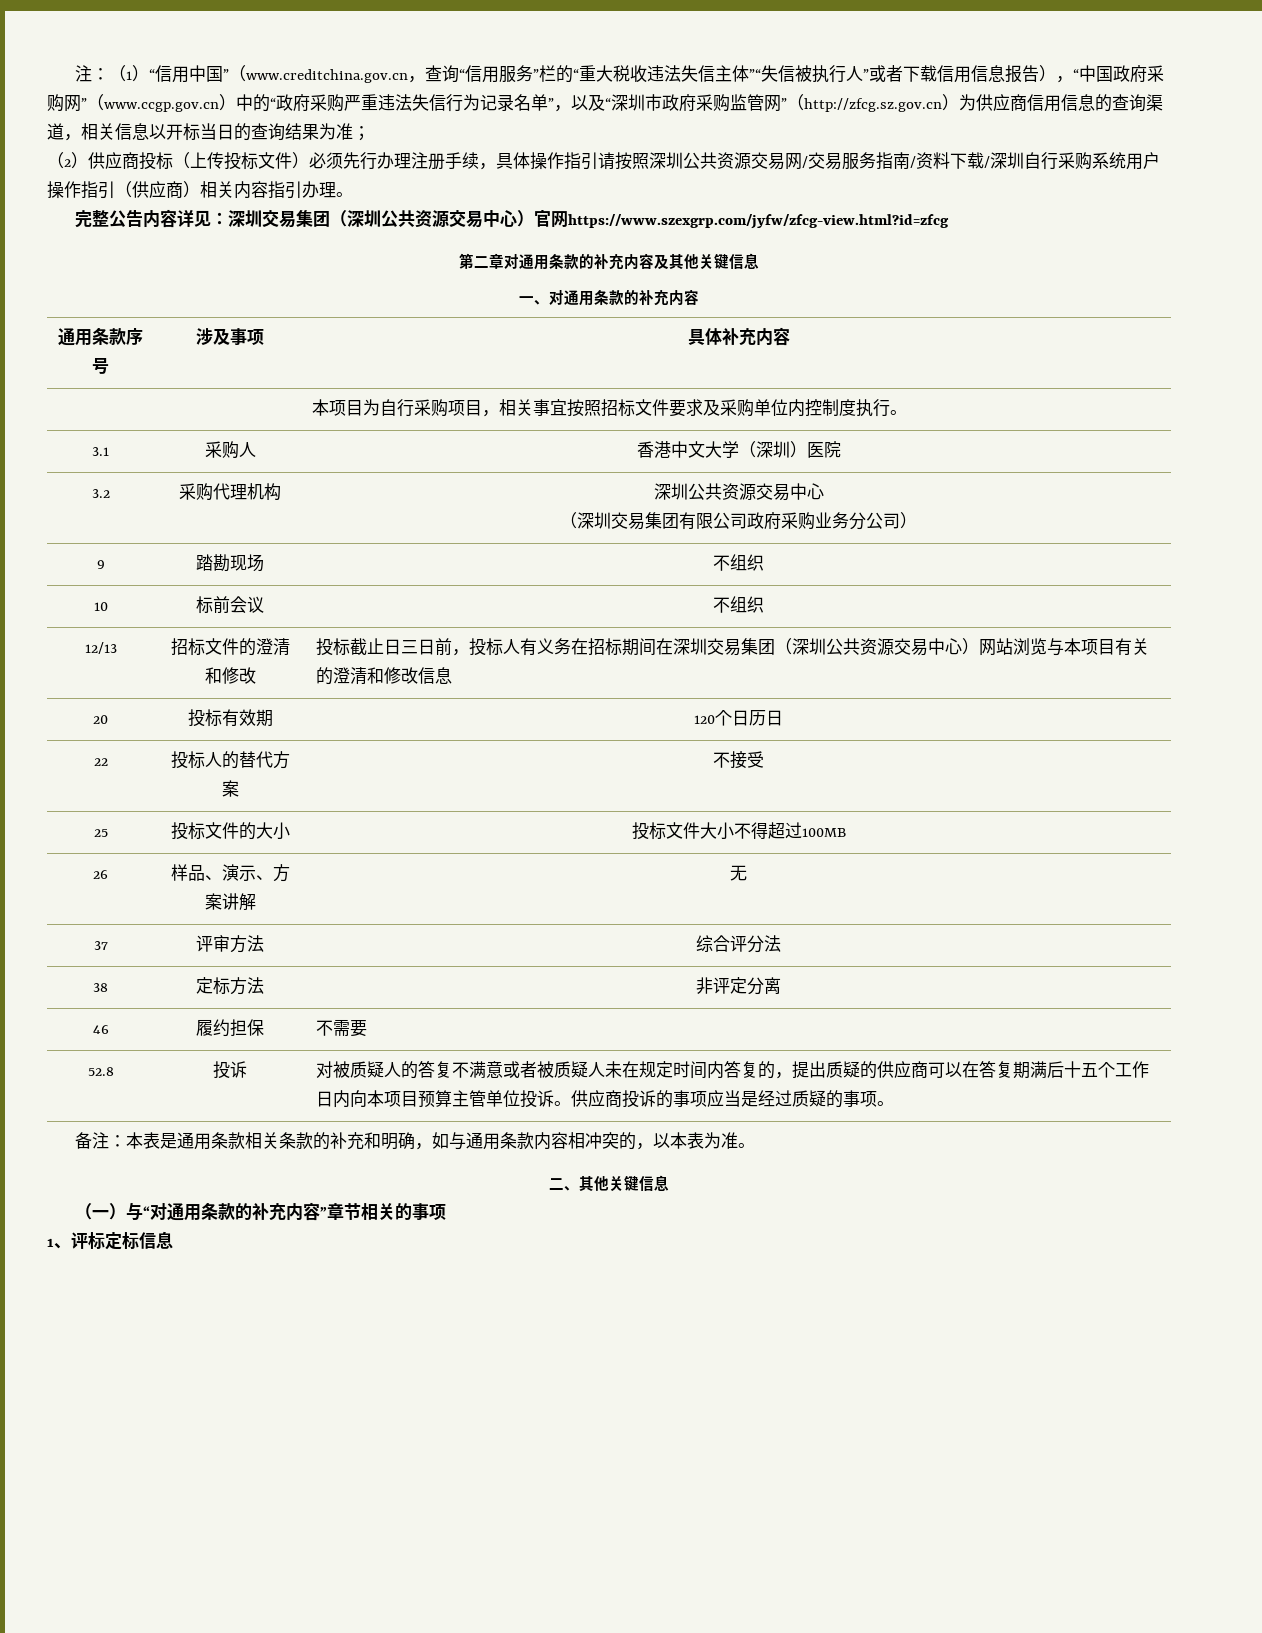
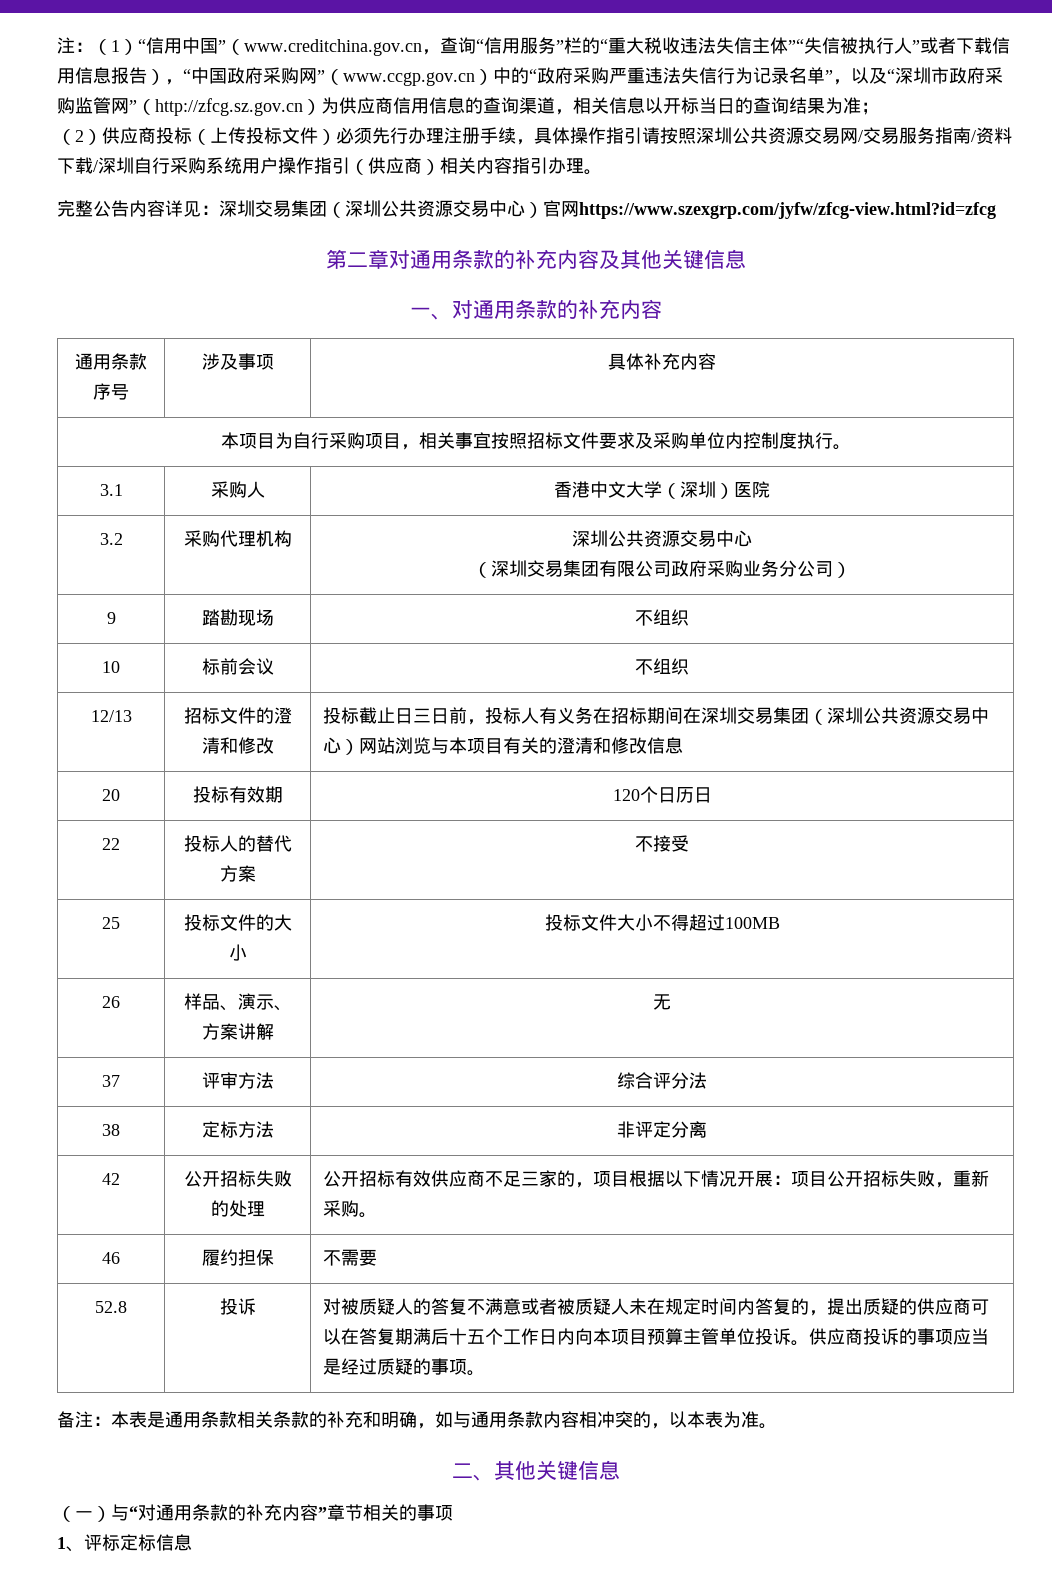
(781, 985) none -> [102,1173,120,1185] [183,1170,292,1187] [210,1200,265,1217] [322,1170,989,1188] [322,1200,377,1218] // 42 | 公开招标失败的处理 | 公开招标有效供应商不足三家的，项目根据以下情况开展：项目公开招标失败，重新采购。

